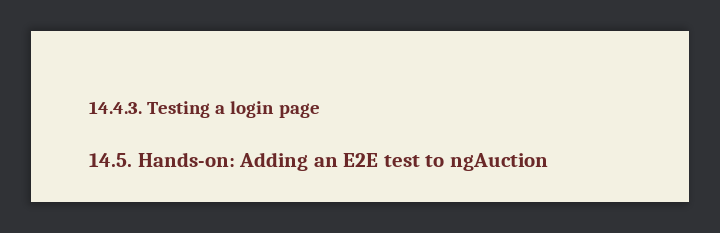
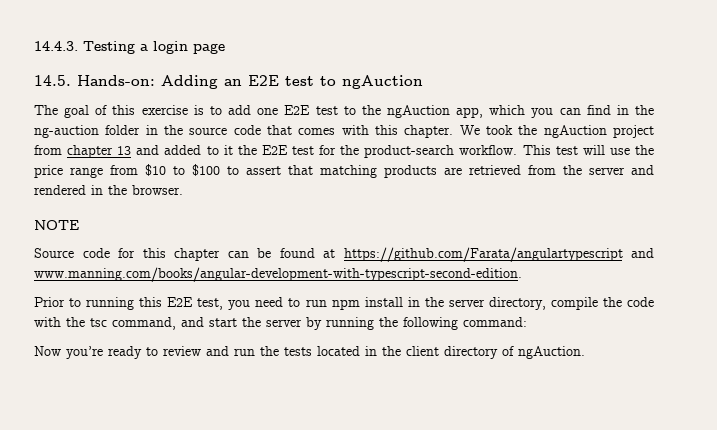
(548, 162) none -> [34,105,654,118] [34,125,654,138] [34,145,654,158] [34,164,654,178] [34,185,183,195] [34,220,79,230] [34,247,654,262] [34,267,522,282] [34,297,654,310] [34,317,527,330] [34,346,585,359] // The goal of this exercise is to add one E2E test to the ngAuction app, which you can find in the ng-auction folder in the source code that comes with this chapter. We took the ngAuction project from chapter 13 and added to it the E2E test for the product-search workflow. This test will use the price range from $10 to $100 to assert that matching products are retrieved from the server and rendered in the browser. // NOTE // Source code for this chapter can be found at https://github.com/Farata/angulartypescript and www.manning.com/books/angular-development-with-typescript-second-edition. // Prior to running this E2E test, you need to run npm install in the server directory, compile the code with the tsc command, and start the server by running the following command: // Now you’re ready to review and run the tests located in the client directory of ngAuction.

